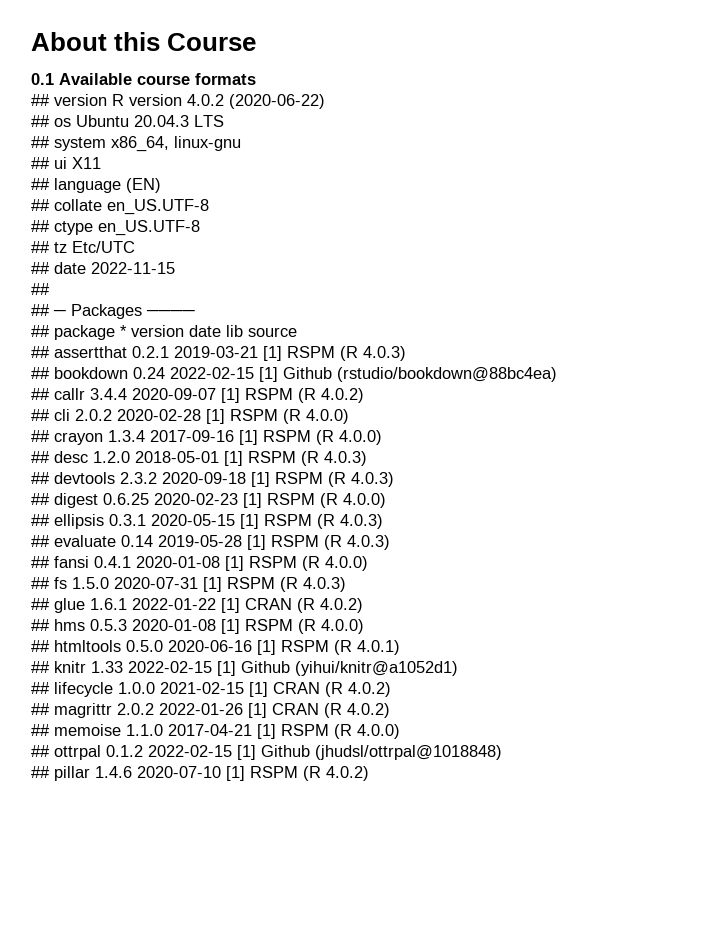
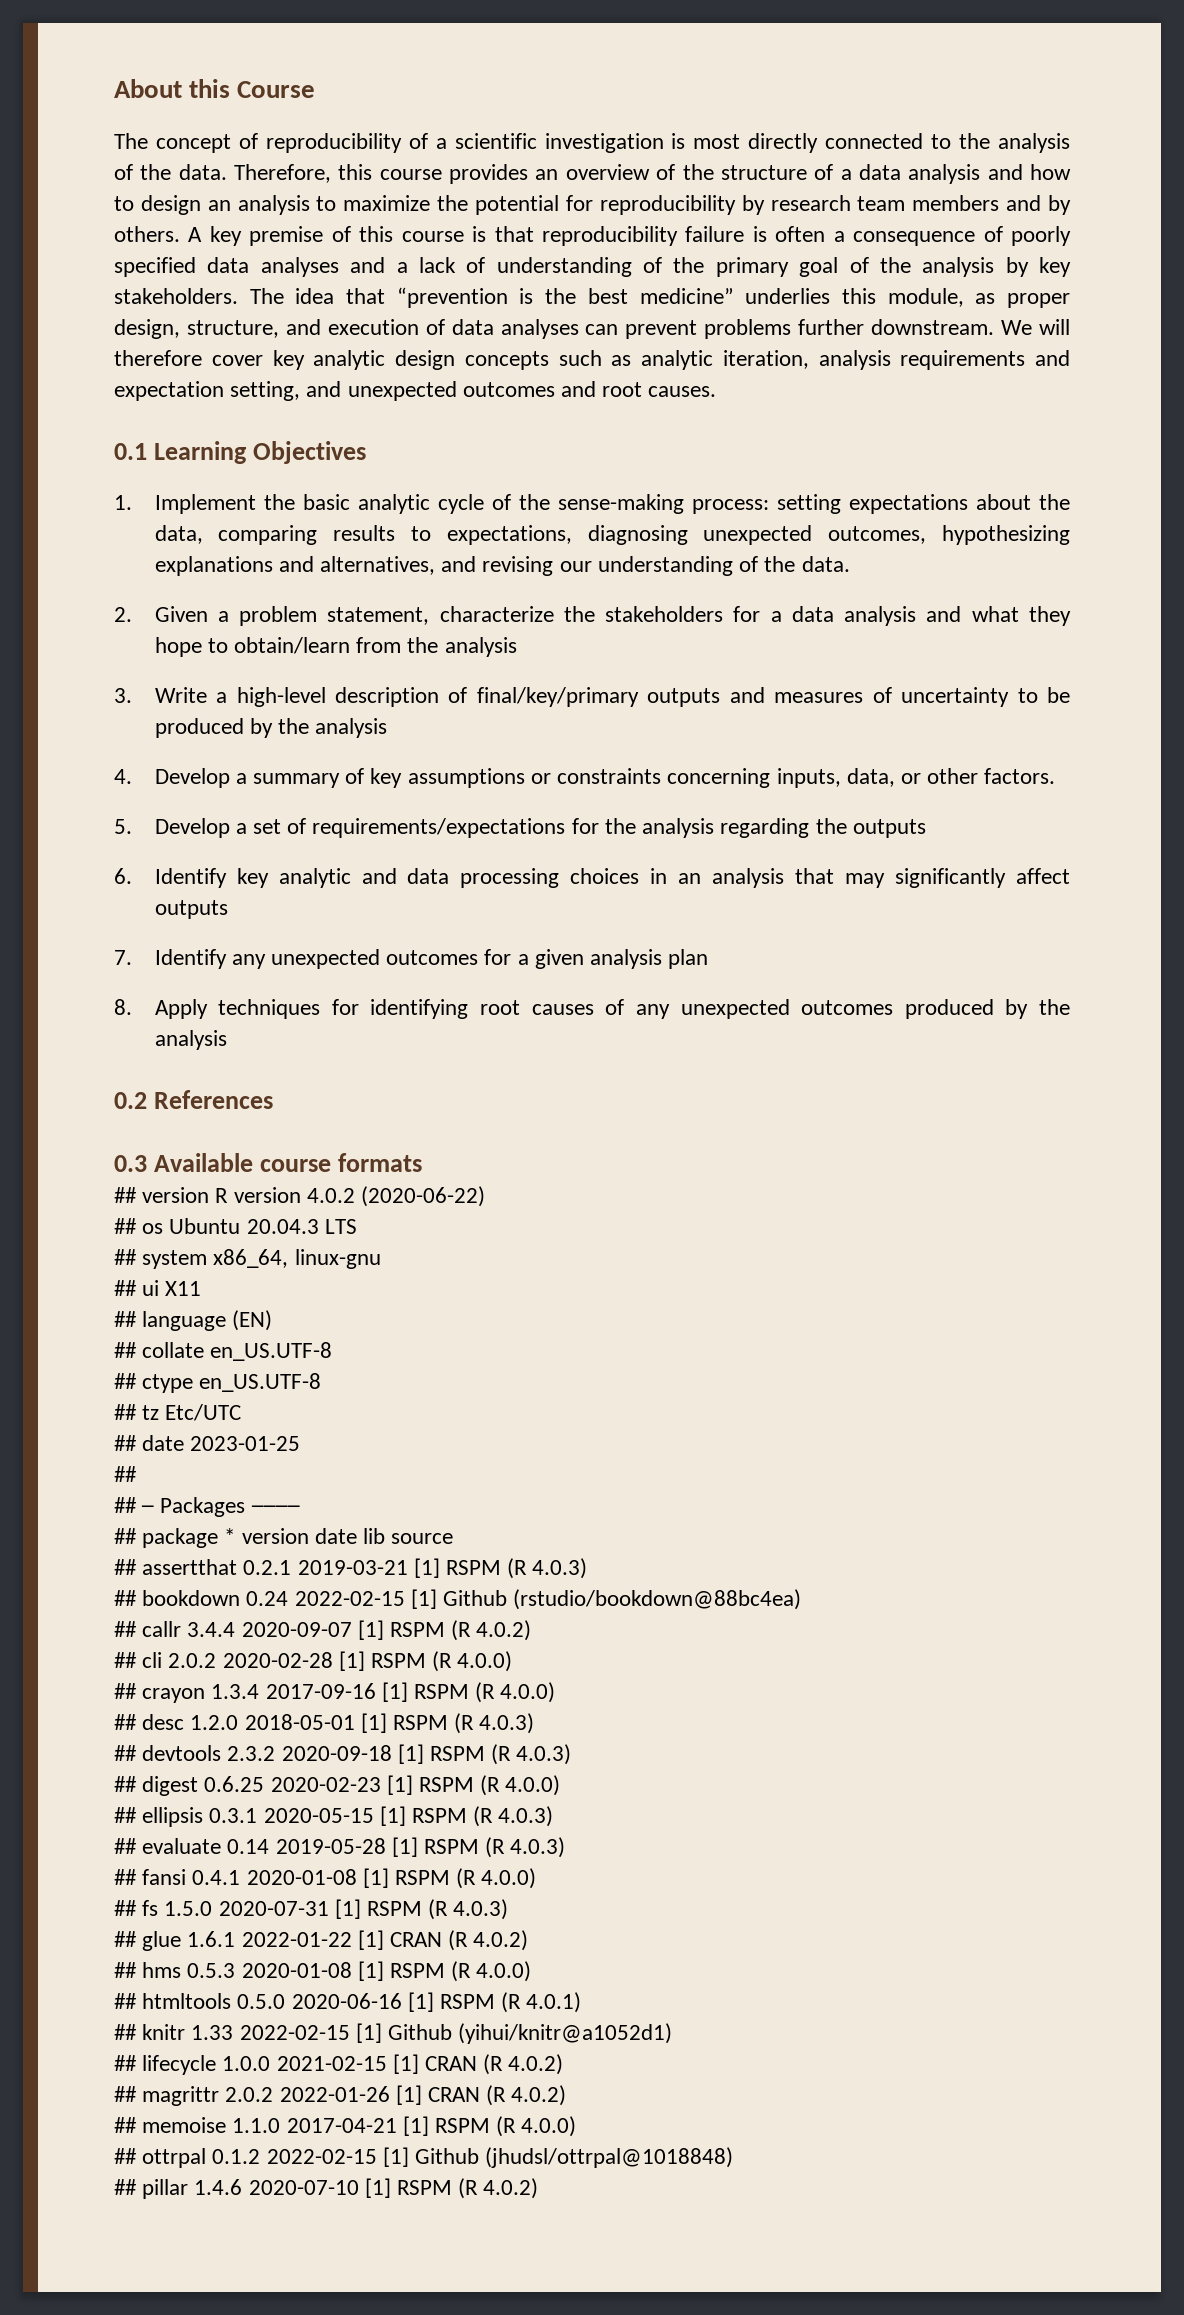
[31,73,54,85] 0.1 -> [114,133,1070,153] [114,164,1072,184] [114,195,1071,215] [114,226,1071,246] [114,257,1071,277] [114,287,1071,308] [114,319,1070,339] [114,350,1070,370] [114,381,717,401] [114,441,366,464] [114,494,1070,514] [154,525,1070,545] [154,556,850,576] [114,606,1071,626] [154,637,517,657] [114,687,1071,707] [154,718,388,738] [114,768,1056,788] [114,818,926,838] [114,868,1070,888] [154,900,228,919] [114,949,709,969] [114,999,1070,1019] [154,1030,227,1050] [114,1090,273,1109] [114,1155,147,1172] The concept of reproducibility of a scientific investigation is most directly connected to the analysis of the data. Therefore, this course provides an overview of the structure of a data analysis and how to design an analysis to maximize the potential for reproducibility by research team members and by others. A key premise of this course is that reproducibility failure is often a consequence of poorly specified data analyses and a lack of understanding of the primary goal of the analysis by key stakeholders. The idea that “prevention is the best medicine” underlies this module, as proper design, structure, and execution of data analyses can prevent problems further downstream. We will therefore cover key analytic design concepts such as analytic iteration, analysis requirements and expectation setting, and unexpected outcomes and root causes. // 0.1 Learning Objectives // 1. Implement the basic analytic cycle of the sense-making process: setting expectations about the data, comparing results to expectations, diagnosing unexpected outcomes, hypothesizing explanations and alternatives, and revising our understanding of the data. // 2. Given a problem statement, characterize the stakeholders for a data analysis and what they hope to obtain/learn from the analysis // 3. Write a high-level description of final/key/primary outputs and measures of uncertainty to be produced by the analysis // 4. Develop a summary of key assumptions or constraints concerning inputs, data, or other factors. // 5. Develop a set of requirements/expectations for the analysis regarding the outputs // 6. Identify key analytic and data processing choices in an analysis that may significantly affect outputs // 7. Identify any unexpected outcomes for a given analysis plan // 8. Apply techniques for identifying root causes of any unexpected outcomes produced by the analysis // 0.2 References // 0.3
[91,262,175,274] 2022-11-15 -> [190,1436,301,1451] 2023-01-25

